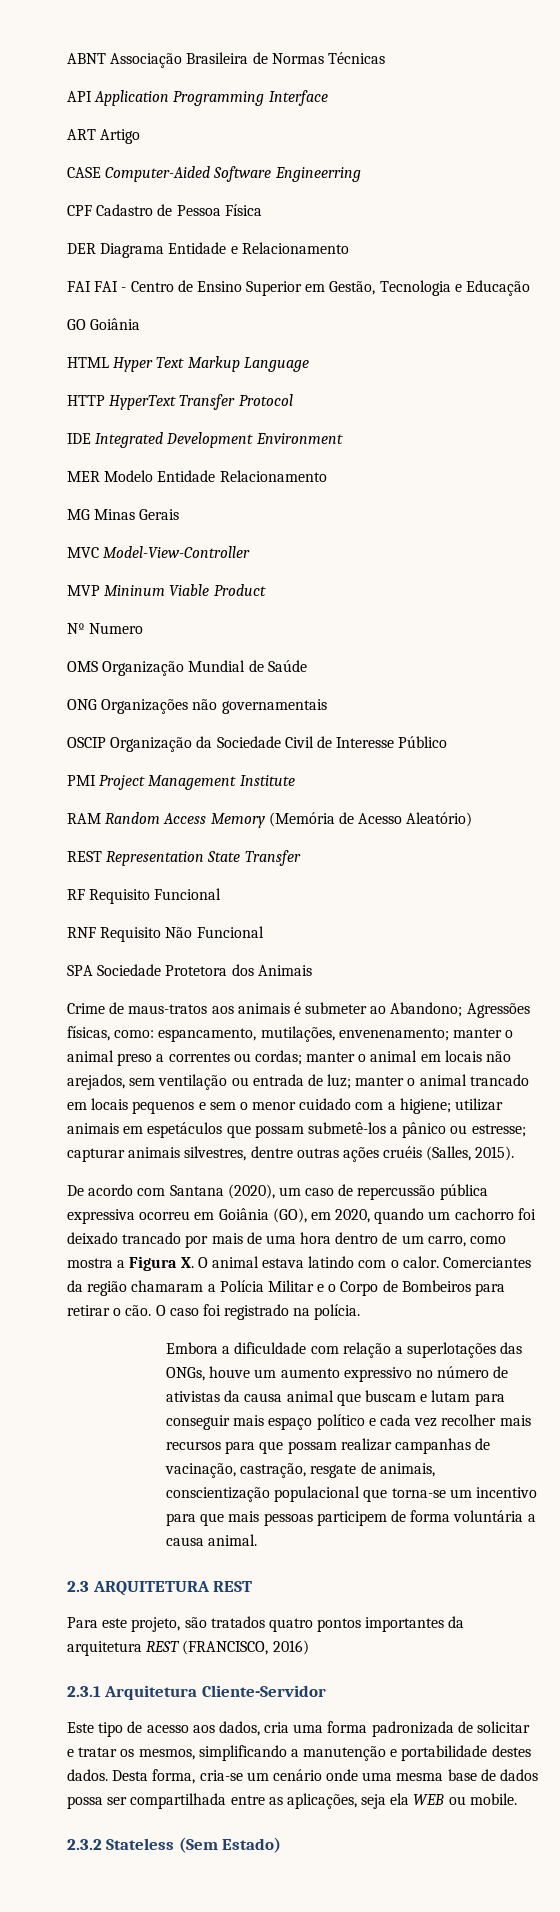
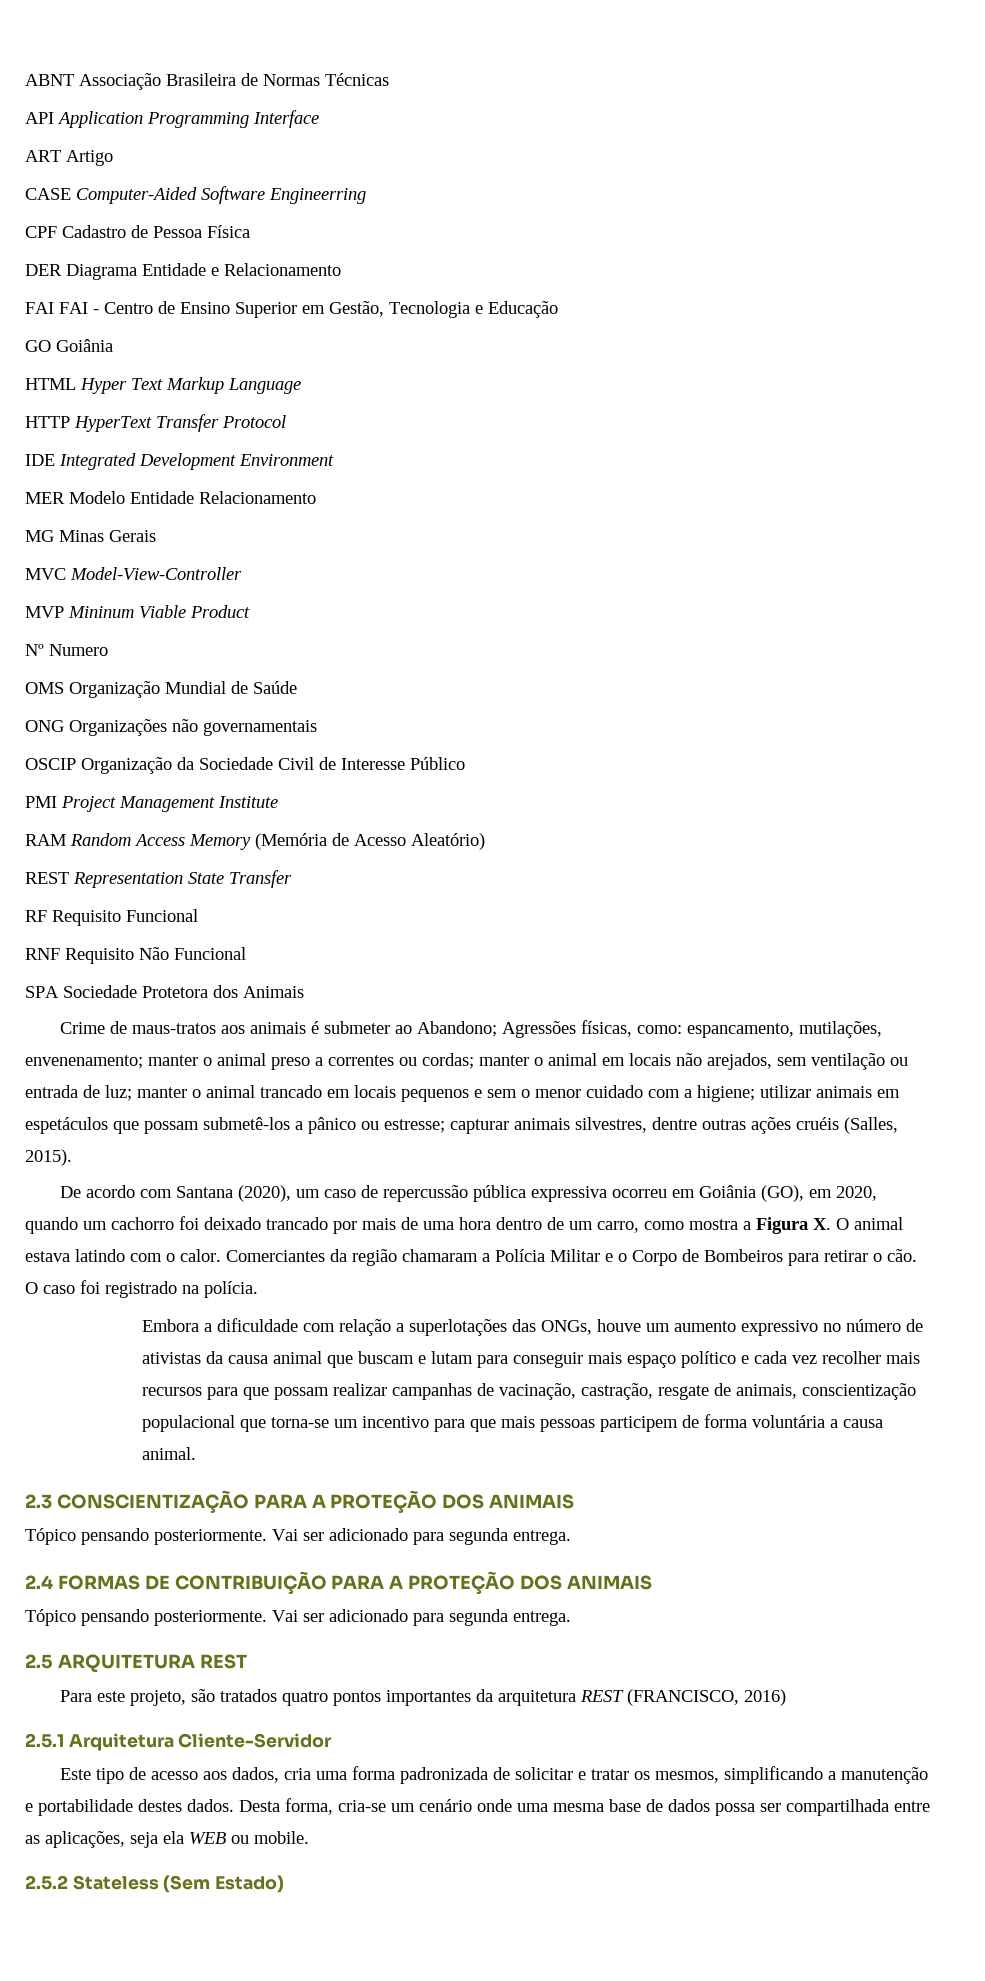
(89, 1586) none -> [56,1490,575,1513] [25,1528,571,1545] [25,1571,652,1594] [25,1609,571,1626] [25,1654,53,1669] CONSCIENTIZAÇÃO PARA A PROTEÇÃO DOS ANIMAIS // Tópico pensando posteriormente. Vai ser adicionado para segunda entrega. // 2.4 FORMAS DE CONTRIBUIÇÃO PARA A PROTEÇÃO DOS ANIMAIS // Tópico pensando posteriormente. Vai ser adicionado para segunda entrega. // 2.5
[67,1686,101,1697] 2.3.1 -> [25,1733,64,1748] 2.5.1
[67,1839,102,1850] 2.3.2 -> [25,1875,68,1890] 2.5.2

